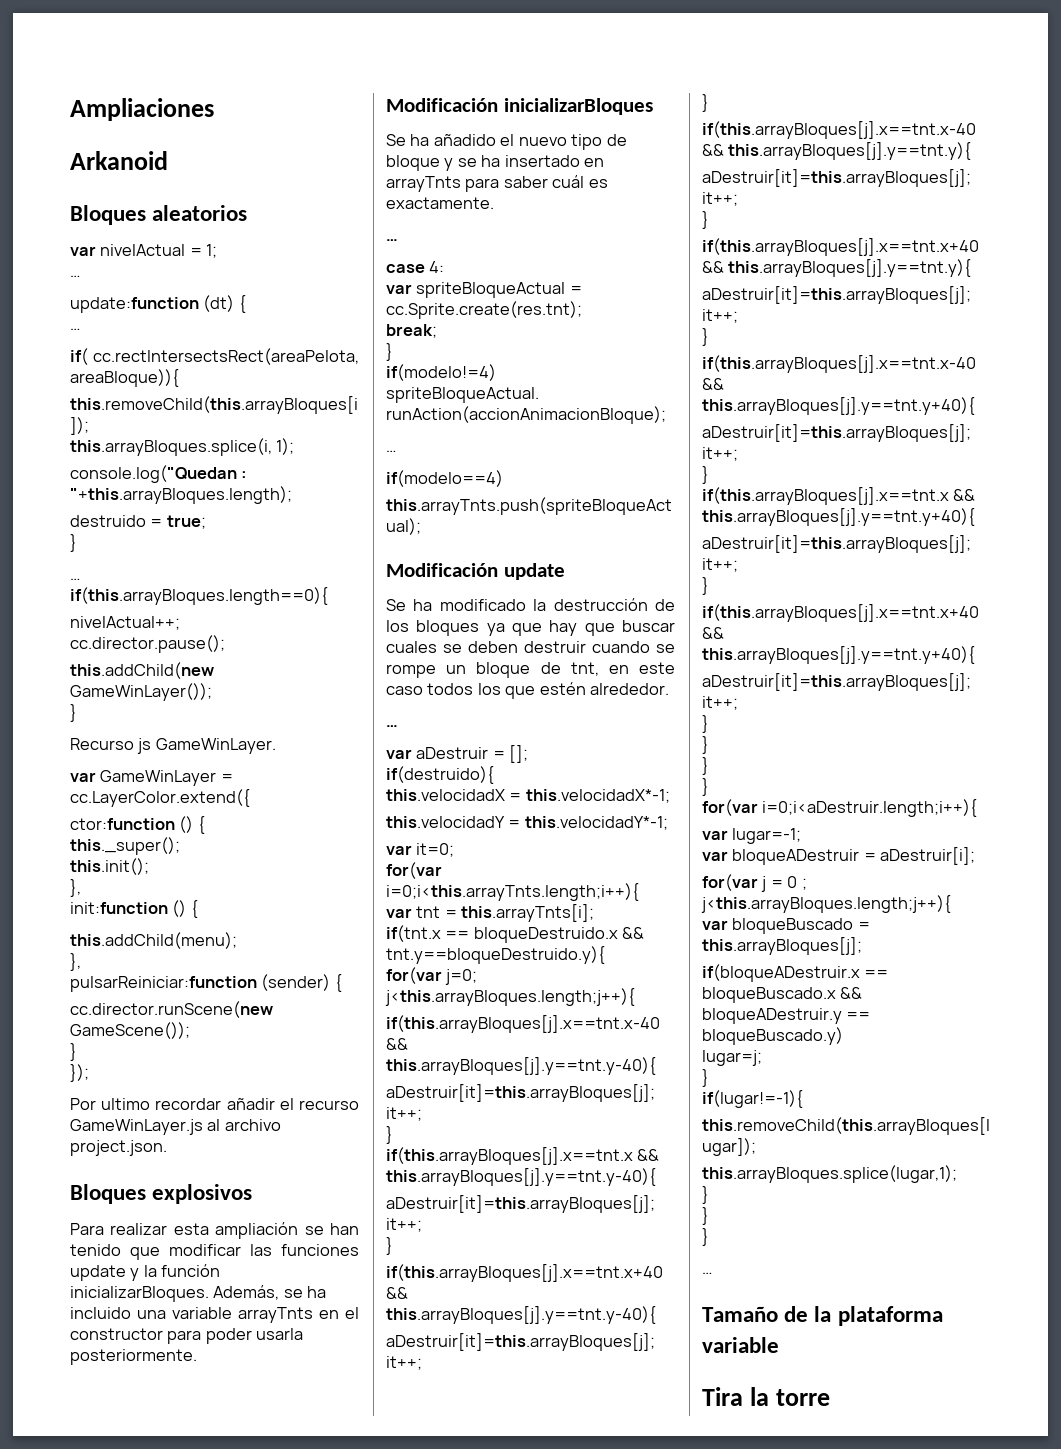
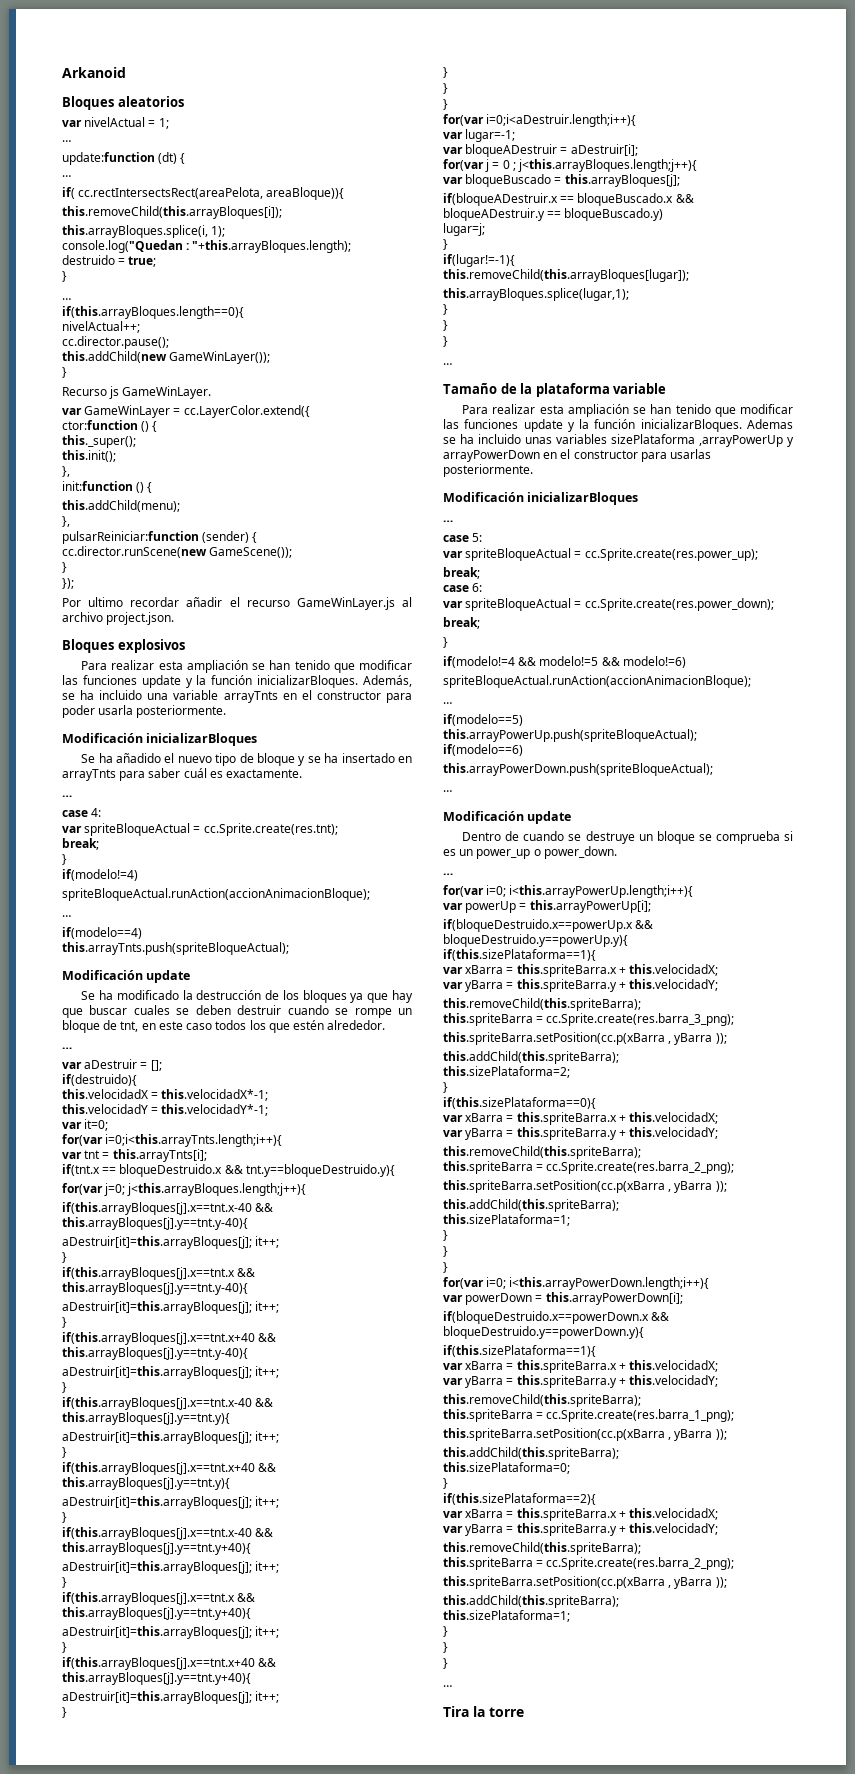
[70,98,214,121] Ampliaciones // -> (62, 72) none
(779, 1345) none -> [462,404,793,417] [443,419,793,432] [443,434,794,447] [443,449,712,462] [443,464,533,477] [443,492,639,505] [443,520,453,522] [443,533,483,542] [443,548,758,561] [443,567,480,579] [443,583,483,592] [443,598,774,611] [443,617,480,629] [443,637,448,648] [443,656,686,668] [443,675,751,688] [443,702,452,704] [443,714,523,726] [443,729,697,742] [443,744,523,756] [443,763,713,776] [443,790,452,792] [443,811,572,824] [462,831,793,844] [443,846,617,859] [443,873,453,875] [443,885,694,898] [443,900,651,913] [443,919,654,932] [443,934,628,947] [443,949,596,961] [443,964,719,977] [443,979,719,992] [443,998,641,1011] [443,1013,735,1026] [443,1032,727,1045] [443,1051,619,1064] [443,1066,570,1078] [443,1082,448,1093] [443,1097,596,1109] [443,1112,719,1125] [443,1127,719,1140] [443,1146,641,1159] [443,1161,735,1174] [443,1180,727,1193] [443,1199,619,1212] [443,1214,570,1226] [443,1230,448,1241] [443,1246,448,1257] [443,1262,448,1273] [443,1277,710,1290] [443,1292,683,1305] [443,1311,670,1324] [443,1326,644,1339] [443,1345,596,1357] [443,1360,719,1373] [443,1375,719,1388] [443,1394,641,1407] [443,1409,735,1422] [443,1428,727,1441] [443,1447,619,1460] [443,1462,570,1474] [443,1478,448,1489] [443,1493,596,1505] [443,1508,719,1521] [443,1523,719,1536] [443,1542,641,1555] [443,1557,735,1570] [443,1576,727,1589] [443,1595,619,1608] [443,1610,570,1622] [443,1626,448,1637] [443,1642,448,1653] [443,1658,448,1669] [443,1685,452,1687] // Para realizar esta ampliación se han tenido que modificar las funciones update y la función inicializarBloques. Ademas se ha incluido unas variables sizePlataforma ,arrayPowerUp y arrayPowerDown en el constructor para usarlas posteriormente. // Modificación inicializarBloques // … // case 5: // var spriteBloqueActual = cc.Sprite.create(res.power_up); // break; // case 6: // var spriteBloqueActual = cc.Sprite.create(res.power_down); // break; // } // if(modelo!=4 && modelo!=5 && modelo!=6) // spriteBloqueActual.runAction(accionAnimacionBloque); // … // if(modelo==5) // this.arrayPowerUp.push(spriteBloqueActual); // if(modelo==6) // this.arrayPowerDown.push(spriteBloqueActual); // … // Modificación update // Dentro de cuando se destruye un bloque se comprueba si es un power_up o power_down. // … // for(var i=0; i<this.arrayPowerUp.length;i++){ // var powerUp = this.arrayPowerUp[i]; // if(bloqueDestruido.x==powerUp.x && bloqueDestruido.y==powerUp.y){ // if(this.sizePlataforma==1){ // var xBarra = this.spriteBarra.x + this.velocidadX; // var yBarra = this.spriteBarra.y + this.velocidadY; // this.removeChild(this.spriteBarra); // this.spriteBarra = cc.Sprite.create(res.barra_3_png); // this.spriteBarra.setPosition(cc.p(xBarra , yBarra )); // this.addChild(this.spriteBarra); // this.sizePlataforma=2; // } // if(this.sizePlataforma==0){ // var xBarra = this.spriteBarra.x + this.velocidadX; // var yBarra = this.spriteBarra.y + this.velocidadY; // this.removeChild(this.spriteBarra); // this.spriteBarra = cc.Sprite.create(res.barra_2_png); // this.spriteBarra.setPosition(cc.p(xBarra , yBarra )); // this.addChild(this.spriteBarra); // this.sizePlataforma=1; // } // } // } // for(var i=0; i<this.arrayPowerDown.length;i++){ // var powerDown = this.arrayPowerDown[i]; // if(bloqueDestruido.x==powerDown.x && bloqueDestruido.y==powerDown.y){ // if(this.sizePlataforma==1){ // var xBarra = this.spriteBarra.x + this.velocidadX; // var yBarra = this.spriteBarra.y + this.velocidadY; // this.removeChild(this.spriteBarra); // this.spriteBarra = cc.Sprite.create(res.barra_1_png); // this.spriteBarra.setPosition(cc.p(xBarra , yBarra )); // this.addChild(this.spriteBarra); // this.sizePlataforma=0; // } // if(this.sizePlataforma==2){ // var xBarra = this.spriteBarra.x + this.velocidadX; // var yBarra = this.spriteBarra.y + this.velocidadY; // this.removeChild(this.spriteBarra); // this.spriteBarra = cc.Sprite.create(res.barra_2_png); // this.spriteBarra.setPosition(cc.p(xBarra , yBarra )); // this.addChild(this.spriteBarra); // this.sizePlataforma=1; // } // } // } // …

